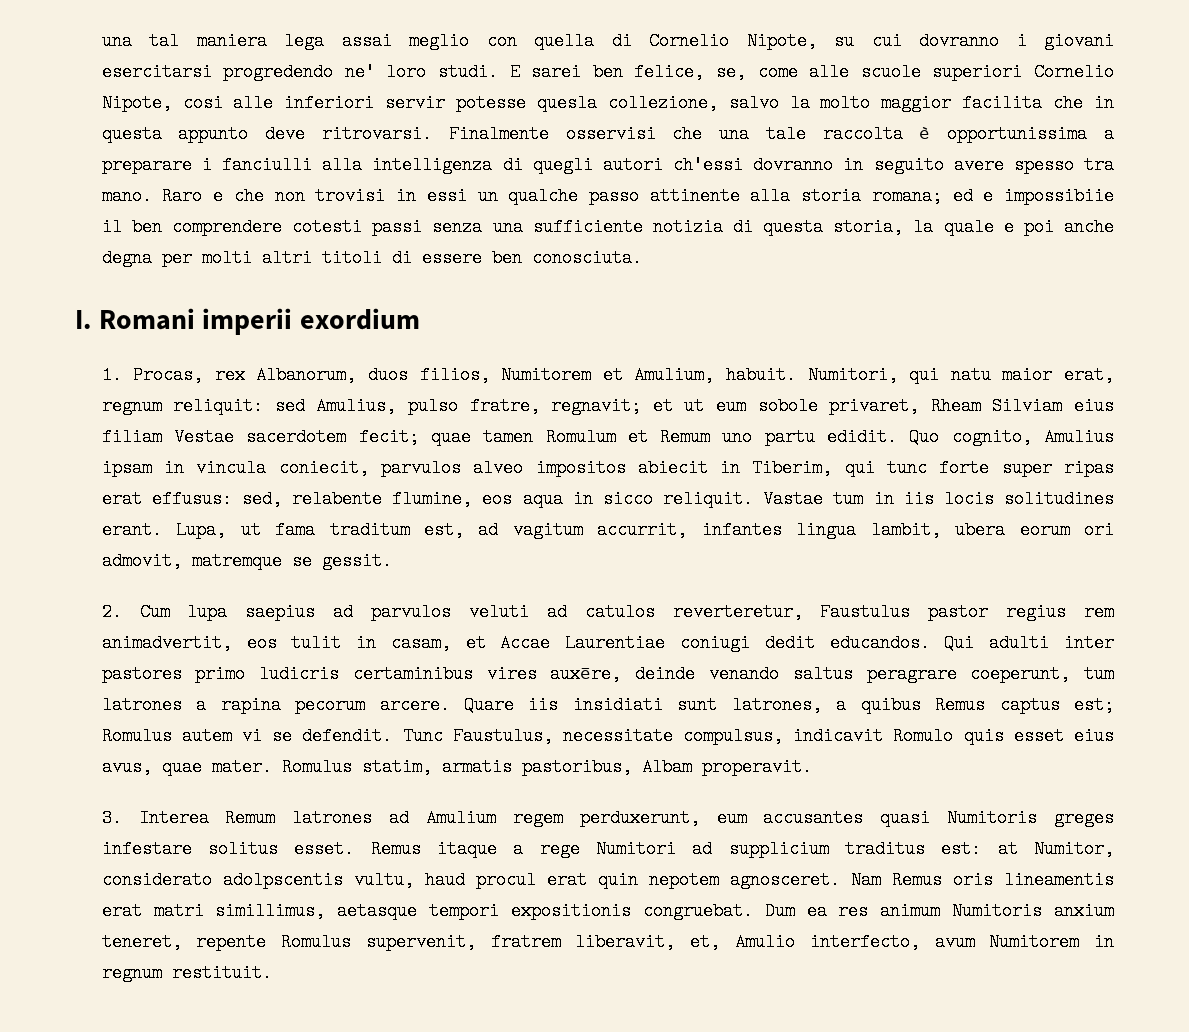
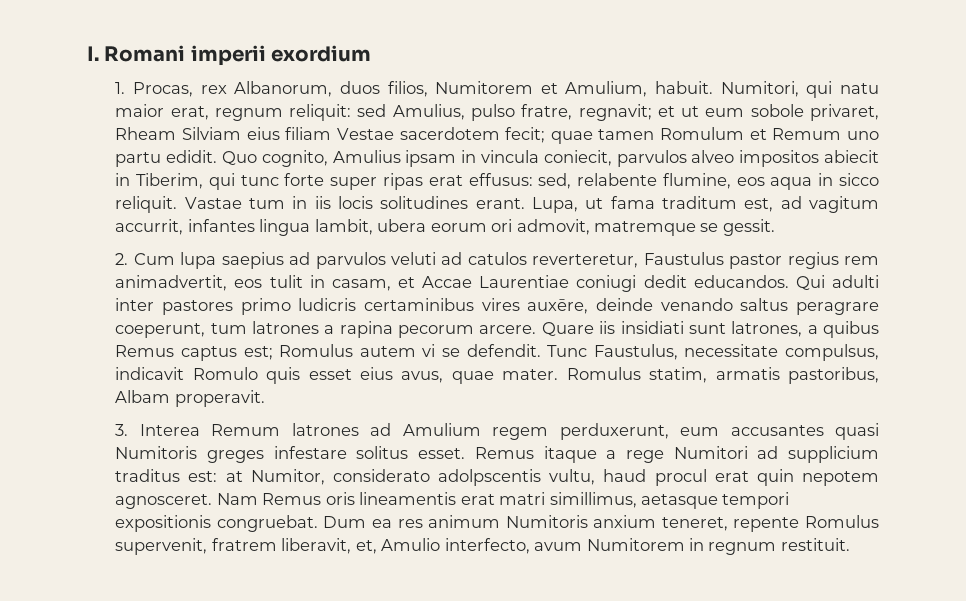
[101,32,1115,50] [101,63,1114,81] [101,94,1115,112] [101,125,1114,143] [101,156,1114,174] [101,187,1115,205] [101,218,1114,236] [101,249,642,267] una tal maniera lega assai meglio con quella di Cornelio Nipote, su cui dovranno i giovani esercitarsi progredendo ne' loro studi. E sarei ben felice, se, come alle scuole superiori Cornelio Nipote, cosi alle inferiori servir potesse quesla collezione, salvo la molto maggior facilita che in questa appunto deve ritrovarsi. Finalmente osservisi che una tale raccolta è opportunissima a preparare i fanciulli alla intelligenza di quegli autori ch'essi dovranno in seguito avere spesso tra mano. Raro e che non trovisi in essi un qualche passo attinente alla storia romana; ed e impossibiie il ben comprendere cotesti passi senza una sufficiente notizia di questa storia, la quale e poi anche degna per molti altri titoli di essere ben conosciuta. // -> (87, 53) none

